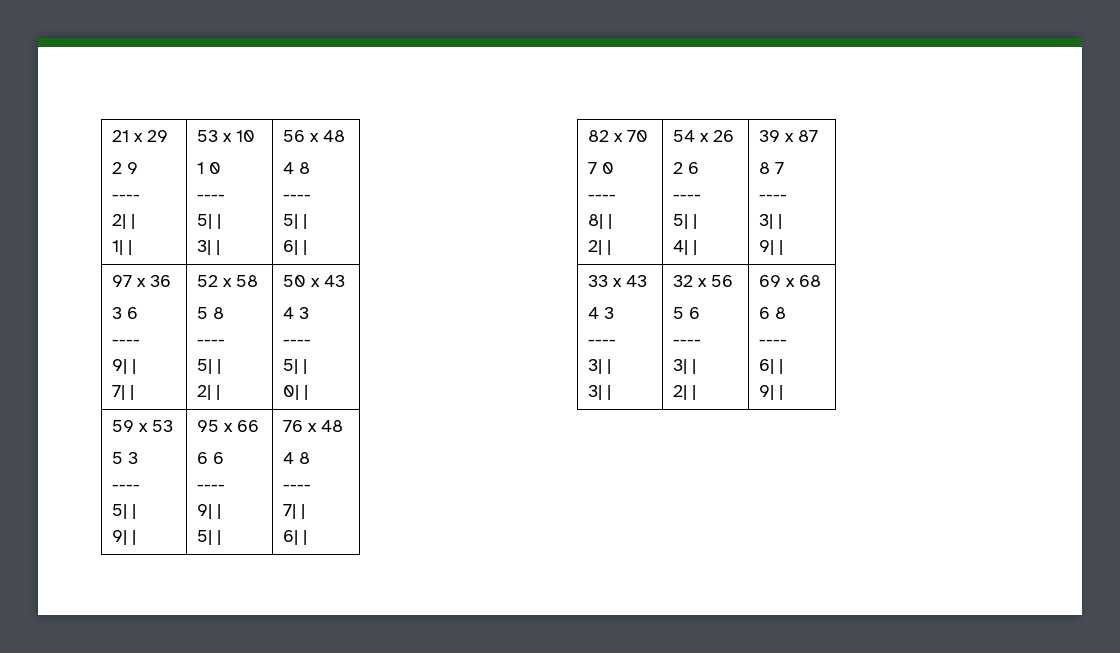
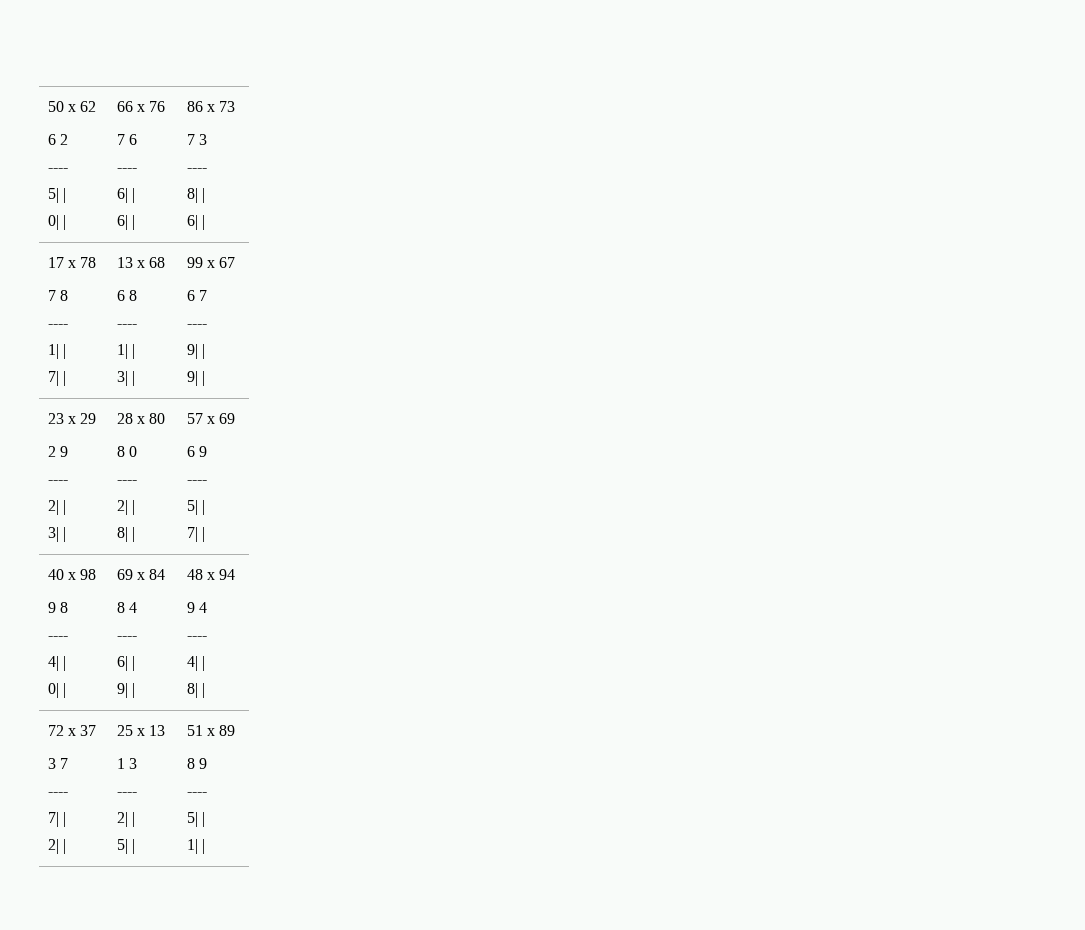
[111,130,129,142] 21 -> [47,101,97,112] [47,134,69,145] [47,168,68,172] [47,188,67,203] [47,215,67,230] [116,101,166,112] [116,134,138,145] [116,168,137,172] [116,188,136,203] [116,215,136,230] [186,101,236,112] [186,134,208,145] [186,168,207,172] [186,188,206,203] [186,215,206,230] [47,257,97,268] [47,290,69,301] [47,324,68,328] [47,344,67,359] [47,371,67,386] [116,257,166,268] [116,290,138,301] [116,324,137,328] [116,344,136,359] [116,371,136,386] [186,257,236,268] [186,290,208,301] [186,324,207,328] [186,344,206,359] [186,371,206,386] [47,413,64,424] 50 x 62 // 6 2 // ---- // 5| | // 0| | | 66 x 76 // 7 6 // ---- // 6| | // 6| | | 86 x 73 // 7 3 // ---- // 8| | // 6| | // 17 x 78 // 7 8 // ---- // 1| | // 7| | | 13 x 68 // 6 8 // ---- // 1| | // 3| | | 99 x 67 // 6 7 // ---- // 9| | // 9| | // 23
[111,240,132,255] [196,130,255,142] [196,162,221,174] [196,194,225,200] [196,214,221,229] [196,240,220,255] [282,130,345,142] [282,162,310,174] [282,194,311,200] [282,214,307,229] [282,240,307,255] [111,275,171,287] [111,307,138,319] [111,339,140,345] [111,359,136,374] [111,385,134,400] [196,275,258,287] [196,307,224,319] [196,339,225,345] [196,359,221,374] [196,385,220,400] [282,275,345,287] [282,307,309,319] [282,339,311,345] [282,359,307,374] [282,385,308,400] [111,420,173,432] [111,452,138,464] [111,484,140,490] [111,504,136,519] [111,530,136,545] [196,420,259,432] [196,452,224,464] [196,484,225,490] [196,504,221,519] [196,530,221,545] [282,420,343,432] [282,452,310,464] [282,484,311,490] [282,504,305,519] [282,530,307,545] [587,130,648,142] [587,162,614,174] [587,194,616,200] [587,214,612,229] [587,240,611,255] [672,130,734,142] [672,162,699,174] [672,194,701,200] [672,214,697,229] [672,240,697,255] [758,130,818,142] [758,162,784,174] [758,194,787,200] [758,214,782,229] [758,240,783,255] [587,275,647,287] [587,307,614,319] [587,339,616,345] [587,359,611,374] [587,385,611,400] [672,275,733,287] [672,307,700,319] [672,339,701,345] [672,359,696,374] [672,385,687,400] 1| | | 53 x 10 // 1 0 // ---- // 5| | // 3| | | 56 x 48 // 4 8 // ---- // 5| | // 6| | // 97 x 36 // 3 6 // ---- // 9| | // 7| | | 52 x 58 // 5 8 // ---- // 5| | // 2| | | 50 x 43 // 4 3 // ---- // 5| | // 0| | // 59 x 53 // 5 3 // ---- // 5| | // 9| | | 95 x 66 // 6 6 // ---- // 9| | // 5| | | 76 x 48 // 4 8 // ---- // 7| | // 6| | // 82 x 70 // 7 0 // ---- // 8| | // 2| | | 54 x 26 // 2 6 // ---- // 5| | // 4| | | 39 x 87 // 8 7 // ---- // 3| | // 9| | // 33 x 43 // 4 3 // ---- // 3| | // 3| | | 32 x 56 // 5 6 // ---- // 3| | // 2| -> [47,527,67,542] [116,413,166,424] [116,446,138,457] [116,480,137,484] [116,500,136,515] [116,527,136,542] [186,413,236,424] [186,446,208,457] [186,480,207,484] [186,500,206,515] [186,527,206,542] [47,569,97,580] [47,602,69,613] [47,636,68,640] [47,656,67,671] [47,683,59,698] 3| | | 28 x 80 // 8 0 // ---- // 2| | // 8| | | 57 x 69 // 6 9 // ---- // 5| | // 7| | // 40 x 98 // 9 8 // ---- // 4| | // 0|
[798,275,821,287] [758,307,786,319] 68 // 6 8 -> [149,569,166,580] [116,602,138,613] 84 // 8 4
(783, 392) none -> [186,569,236,580] [186,602,208,613] [186,636,207,640] [186,656,206,671] [186,683,206,698] [47,725,97,736] [47,758,69,769] [47,792,68,796] [47,812,67,827] [47,839,67,854] [116,725,166,736] [116,758,138,769] [116,792,137,796] [116,812,136,827] [116,839,136,854] [186,725,236,736] [186,758,208,769] [186,792,207,796] [186,812,206,827] [186,839,206,854] | 48 x 94 // 9 4 // ---- // 4| | // 8| | // 72 x 37 // 3 7 // ---- // 7| | // 2| | | 25 x 13 // 1 3 // ---- // 2| | // 5| | | 51 x 89 // 8 9 // ---- // 5| | // 1| |

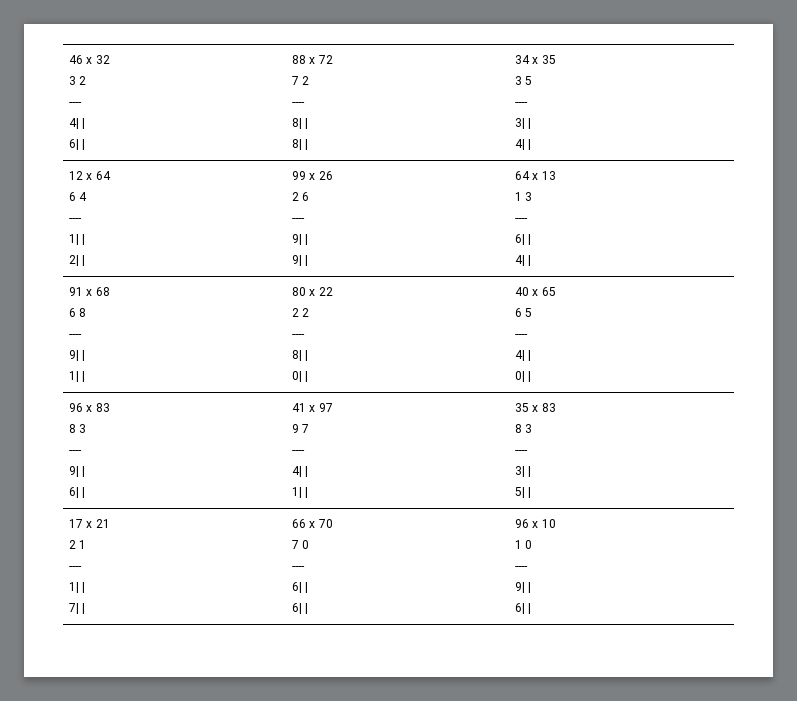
[47,101,97,112] [47,134,69,145] [47,168,68,172] [47,188,67,203] [47,215,59,230] 50 x 62 // 6 2 // ---- // 5| | // 0| -> [69,55,110,64] [69,76,87,85] [69,102,83,106] [69,118,86,129] [69,139,86,150] [292,55,333,64] [292,76,310,85] [292,102,306,106] [292,118,309,129] [292,139,309,150] [515,55,556,64] [515,76,533,85] [515,102,529,106] [515,118,532,129] [515,139,532,150] [69,171,111,180] [69,192,88,201] [69,218,83,222] [69,234,86,245] [69,255,86,266] [292,171,333,180] [292,192,310,201] [292,218,306,222] [292,234,309,245] [292,255,309,266] [515,171,556,180] [515,192,533,201] [515,218,529,222] [515,234,532,245] [515,255,532,266] [69,287,110,296] [69,308,87,317] [69,334,83,338] [69,350,86,361] [69,371,86,382] [292,287,333,296] [292,308,310,317] [292,334,306,338] [292,350,309,361] [292,371,309,382] [515,287,556,296] [515,308,533,317] [515,334,529,338] [515,350,532,361] [515,371,532,382] [69,403,110,412] [69,424,87,433] [69,450,83,454] [69,466,86,477] [69,487,86,498] [292,403,333,412] [292,424,310,433] [292,450,306,454] [292,466,309,477] [292,487,309,498] [515,403,556,412] [515,424,533,433] [515,450,529,454] [515,466,532,477] [515,487,532,498] [69,519,110,528] [69,540,87,549] [69,566,83,570] [69,582,86,593] [69,603,80,614] 46 x 32 // 3 2 // ---- // 4| | // 6| | | 88 x 72 // 7 2 // ---- // 8| | // 8| | | 34 x 35 // 3 5 // ---- // 3| | // 4| | // 12 x 64 // 6 4 // ---- // 1| | // 2| | | 99 x 26 // 2 6 // ---- // 9| | // 9| | | 64 x 13 // 1 3 // ---- // 6| | // 4| | // 91 x 68 // 6 8 // ---- // 9| | // 1| | | 80 x 22 // 2 2 // ---- // 8| | // 0| | | 40 x 65 // 6 5 // ---- // 4| | // 0| | // 96 x 83 // 8 3 // ---- // 9| | // 6| | | 41 x 97 // 9 7 // ---- // 4| | // 1| | | 35 x 83 // 8 3 // ---- // 3| | // 5| | // 17 x 21 // 2 1 // ---- // 1| | // 7|
[149,101,166,112] [116,134,138,145] 76 // 7 6 -> [318,519,333,528] [292,540,310,549] 70 // 7 0
[186,101,236,112] [186,134,208,145] [186,168,207,172] [186,188,206,203] [186,215,206,230] [47,257,97,268] [47,290,69,301] [47,324,68,328] [47,344,67,359] [47,371,67,386] [116,257,166,268] [116,290,138,301] [116,324,137,328] [116,344,136,359] [116,371,136,386] [186,257,236,268] [186,290,208,301] [186,324,207,328] [186,344,206,359] [186,371,206,386] [47,413,97,424] [47,446,69,457] [47,480,68,484] [47,500,67,515] [47,527,67,542] [116,413,166,424] [116,446,138,457] [116,480,137,484] [116,500,136,515] [116,527,136,542] [186,413,236,424] [186,446,208,457] [186,480,207,484] [186,500,206,515] [186,527,206,542] [47,569,97,580] [47,602,69,613] [47,636,68,640] [47,656,67,671] [47,683,67,698] [116,569,166,580] [116,602,138,613] [116,636,137,640] [116,656,136,671] [116,683,136,698] [186,569,236,580] [186,602,208,613] [186,636,207,640] [186,656,206,671] [186,683,206,698] [47,725,97,736] [47,758,69,769] [47,792,68,796] [47,812,67,827] [47,839,67,854] [116,725,166,736] [116,758,138,769] [116,792,137,796] [116,812,136,827] [116,839,136,854] [186,725,236,736] [186,758,208,769] [186,792,207,796] [186,812,206,827] [186,839,198,854] 86 x 73 // 7 3 // ---- // 8| | // 6| | // 17 x 78 // 7 8 // ---- // 1| | // 7| | | 13 x 68 // 6 8 // ---- // 1| | // 3| | | 99 x 67 // 6 7 // ---- // 9| | // 9| | // 23 x 29 // 2 9 // ---- // 2| | // 3| | | 28 x 80 // 8 0 // ---- // 2| | // 8| | | 57 x 69 // 6 9 // ---- // 5| | // 7| | // 40 x 98 // 9 8 // ---- // 4| | // 0| | | 69 x 84 // 8 4 // ---- // 6| | // 9| | | 48 x 94 // 9 4 // ---- // 4| | // 8| | // 72 x 37 // 3 7 // ---- // 7| | // 2| | | 25 x 13 // 1 3 // ---- // 2| | // 5| | | 51 x 89 // 8 9 // ---- // 5| | // 1| -> [515,519,556,528] [515,540,533,549] [515,566,529,570] [515,582,532,593] [515,603,526,614] 96 x 10 // 1 0 // ---- // 9| | // 6|

